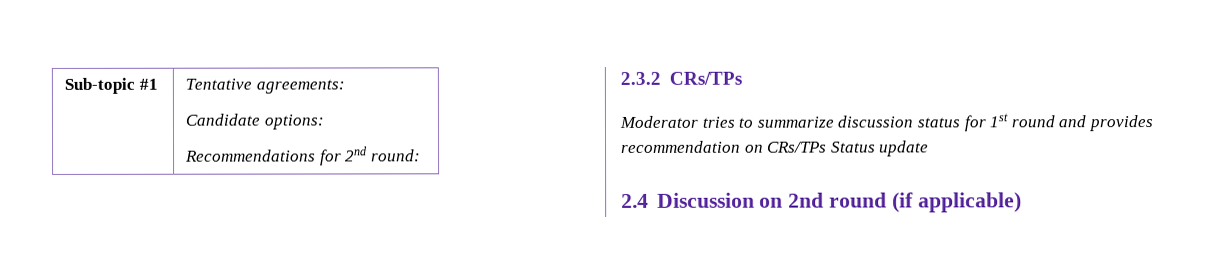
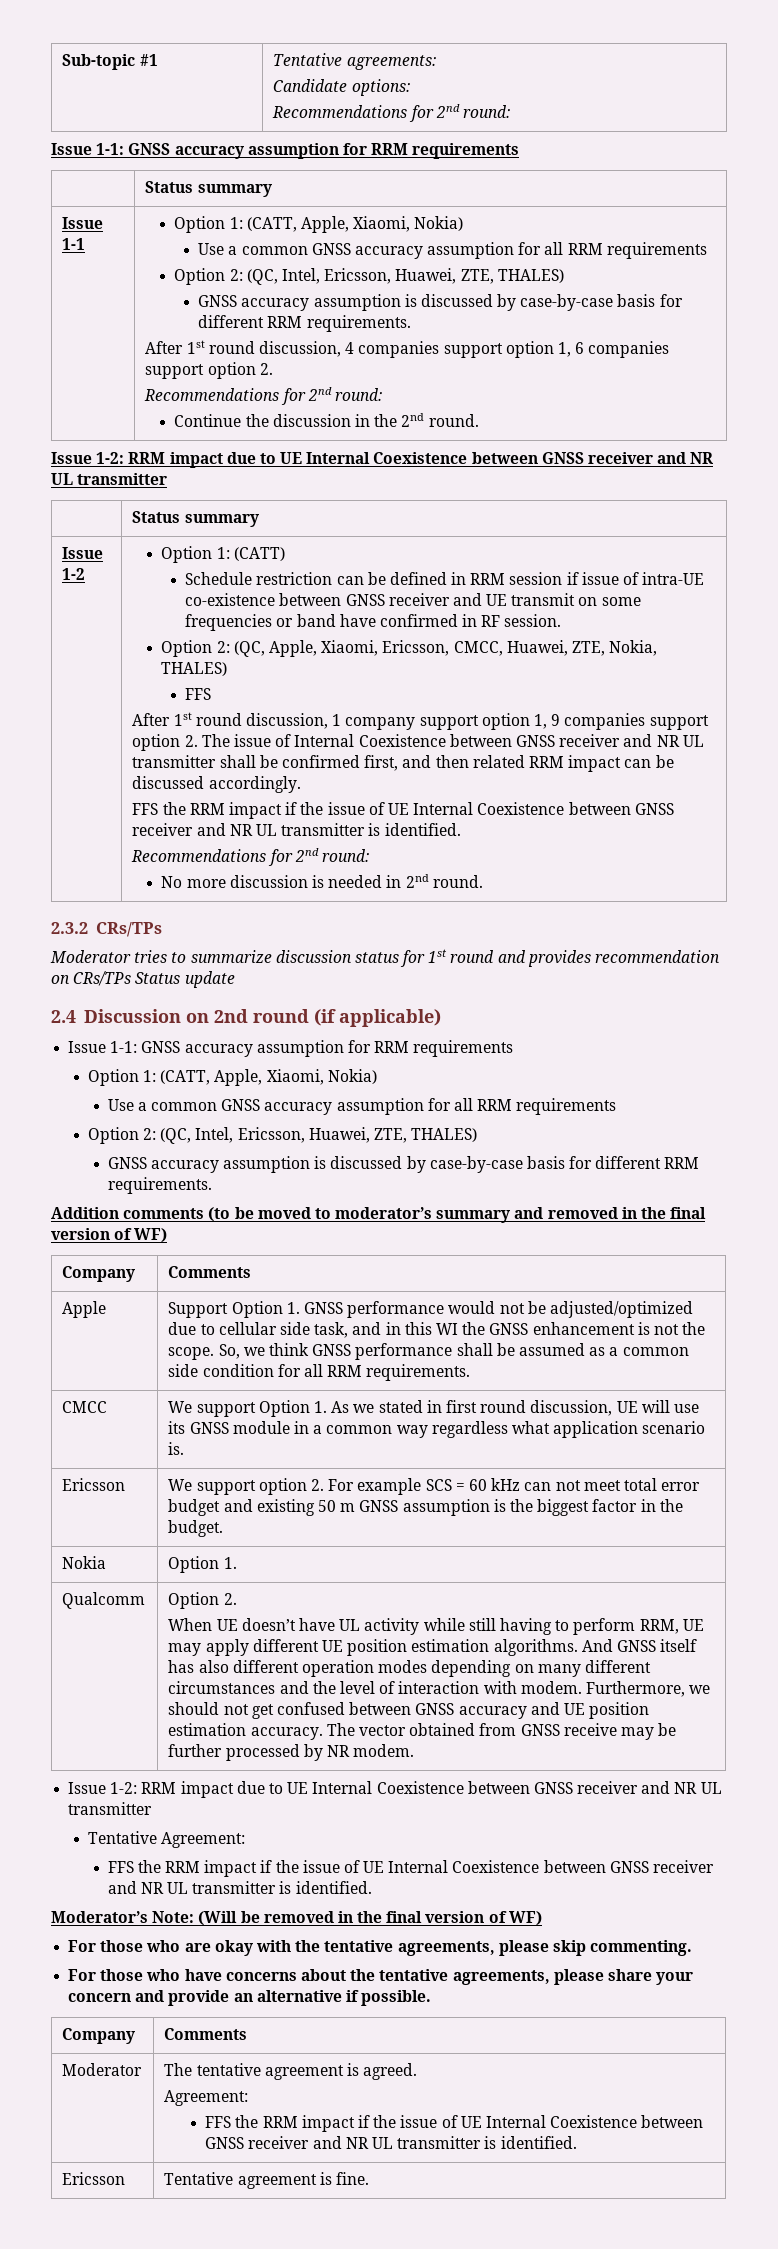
(422, 155) none -> [51,143,520,159] [145,181,272,197] [62,217,104,229] [62,238,86,250] [174,216,464,233] [198,242,707,259] [174,268,564,285] [198,294,683,311] [198,315,411,332] [145,340,670,358] [145,362,273,379] [144,387,383,405] [174,413,479,427] [51,452,715,468] [51,473,168,485] [132,511,259,527] [62,547,104,559] [62,568,86,580] [161,546,285,563] [185,572,705,585] [185,593,641,606] [185,614,562,631] [161,640,658,657] [161,662,228,676] [185,688,212,700] [132,712,709,730] [132,734,704,751] [132,755,674,772] [132,776,301,793] [132,802,674,819] [132,823,461,836] [131,848,370,866] [161,874,483,888] // Issue 1-1: GNSS accuracy assumption for RRM requirements // | Status summary // Issue 1-1 | Option 1: (CATT, Apple, Xiaomi, Nokia) // Use a common GNSS accuracy assumption for all RRM requirements // Option 2: (QC, Intel, Ericsson, Huawei, ZTE, THALES) // GNSS accuracy assumption is discussed by case-by-case basis for different RRM requirements. // After 1st round discussion, 4 companies support option 1, 6 companies support option 2. // Recommendations for 2nd round: // Continue the discussion in the 2nd round. // Issue 1-2: RRM impact due to UE Internal Coexistence between GNSS receiver and NR UL transmitter // | Status summary // Issue 1-2 | Option 1: (CATT) // Schedule restriction can be defined in RRM session if issue of intra-UE co-existence between GNSS receiver and UE transmit on some frequencies or band have confirmed in RF session. // Option 2: (QC, Apple, Xiaomi, Ericsson, CMCC, Huawei, ZTE, Nokia, THALES) // FFS // After 1st round discussion, 1 company support option 1, 9 companies support option 2. The issue of Internal Coexistence between GNSS receiver and NR UL transmitter shall be confirmed first, and then related RRM impact can be discussed accordingly. // FFS the RRM impact if the issue of UE Internal Coexistence between GNSS receiver and NR UL transmitter is identified. // Recommendations for 2nd round: // No more discussion is needed in 2nd round.
(1022, 202) none -> [68,1040,514,1057] [87,1069,377,1086] [107,1098,617,1115] [87,1127,478,1144] [107,1156,700,1173] [107,1177,212,1194] [51,1207,707,1223] [51,1228,168,1243] [62,1266,136,1282] [168,1266,252,1278] [62,1301,107,1318] [168,1301,693,1318] [168,1322,706,1338] [168,1343,689,1360] [168,1364,471,1381] [62,1401,108,1413] [168,1400,699,1417] [168,1421,706,1438] [168,1442,185,1455] [62,1478,126,1491] [168,1478,701,1495] [168,1499,683,1516] [168,1520,224,1537] [62,1556,107,1569] [168,1556,237,1573] [62,1592,146,1609] [168,1592,237,1609] [168,1618,704,1635] [168,1639,698,1656] [168,1660,651,1677] [168,1681,711,1697] [168,1702,650,1719] [168,1723,677,1740] [168,1744,415,1761] [68,1781,722,1798] [68,1802,153,1815] [87,1831,246,1848] [107,1860,715,1877] [107,1881,372,1894] [51,1911,542,1926] [68,1940,693,1956] [68,1969,694,1985] [68,1990,432,2006] [62,2028,136,2044] [164,2028,248,2040] [62,2063,143,2076] [164,2063,418,2080] [164,2090,249,2106] [205,2115,704,2132] [205,2136,577,2149] [62,2172,126,2185] [164,2172,370,2189] // Issue 1-1: GNSS accuracy assumption for RRM requirements // Option 1: (CATT, Apple, Xiaomi, Nokia) // Use a common GNSS accuracy assumption for all RRM requirements // Option 2: (QC, Intel, Ericsson, Huawei, ZTE, THALES) // GNSS accuracy assumption is discussed by case-by-case basis for different RRM requirements. // Addition comments (to be moved to moderator’s summary and removed in the final version of WF) // Company | Comments // Apple | Support Option 1. GNSS performance would not be adjusted/optimized due to cellular side task, and in this WI the GNSS enhancement is not the scope. So, we think GNSS performance shall be assumed as a common side condition for all RRM requirements. // CMCC | We support Option 1. As we stated in first round discussion, UE will use its GNSS module in a common way regardless what application scenario is. // Ericsson | We support option 2. For example SCS = 60 kHz can not meet total error budget and existing 50 m GNSS assumption is the biggest factor in the budget. // Nokia | Option 1. // Qualcomm | Option 2. // When UE doesn’t have UL activity while still having to perform RRM, UE may apply different UE position estimation algorithms. And GNSS itself has also different operation modes depending on many different circumstances and the level of interaction with modem. Furthermore, we should not get confused between GNSS accuracy and UE position estimation accuracy. The vector obtained from GNSS receive may be further processed by NR modem. // Issue 1-2: RRM impact due to UE Internal Coexistence between GNSS receiver and NR UL transmitter // Tentative Agreement: // FFS the RRM impact if the issue of UE Internal Coexistence between GNSS receiver and NR UL transmitter is identified. // Moderator’s Note: (Will be removed in the final version of WF) // For those who are okay with the tentative agreements, please skip commenting. // For those who have concerns about the tentative agreements, please share your concern and provide an alternative if possible. // Company | Comments // Moderator | The tentative agreement is agreed. // Agreement: // FFS the RRM impact if the issue of UE Internal Coexistence between GNSS receiver and NR UL transmitter is identified. // Ericsson | Tentative agreement is fine.

